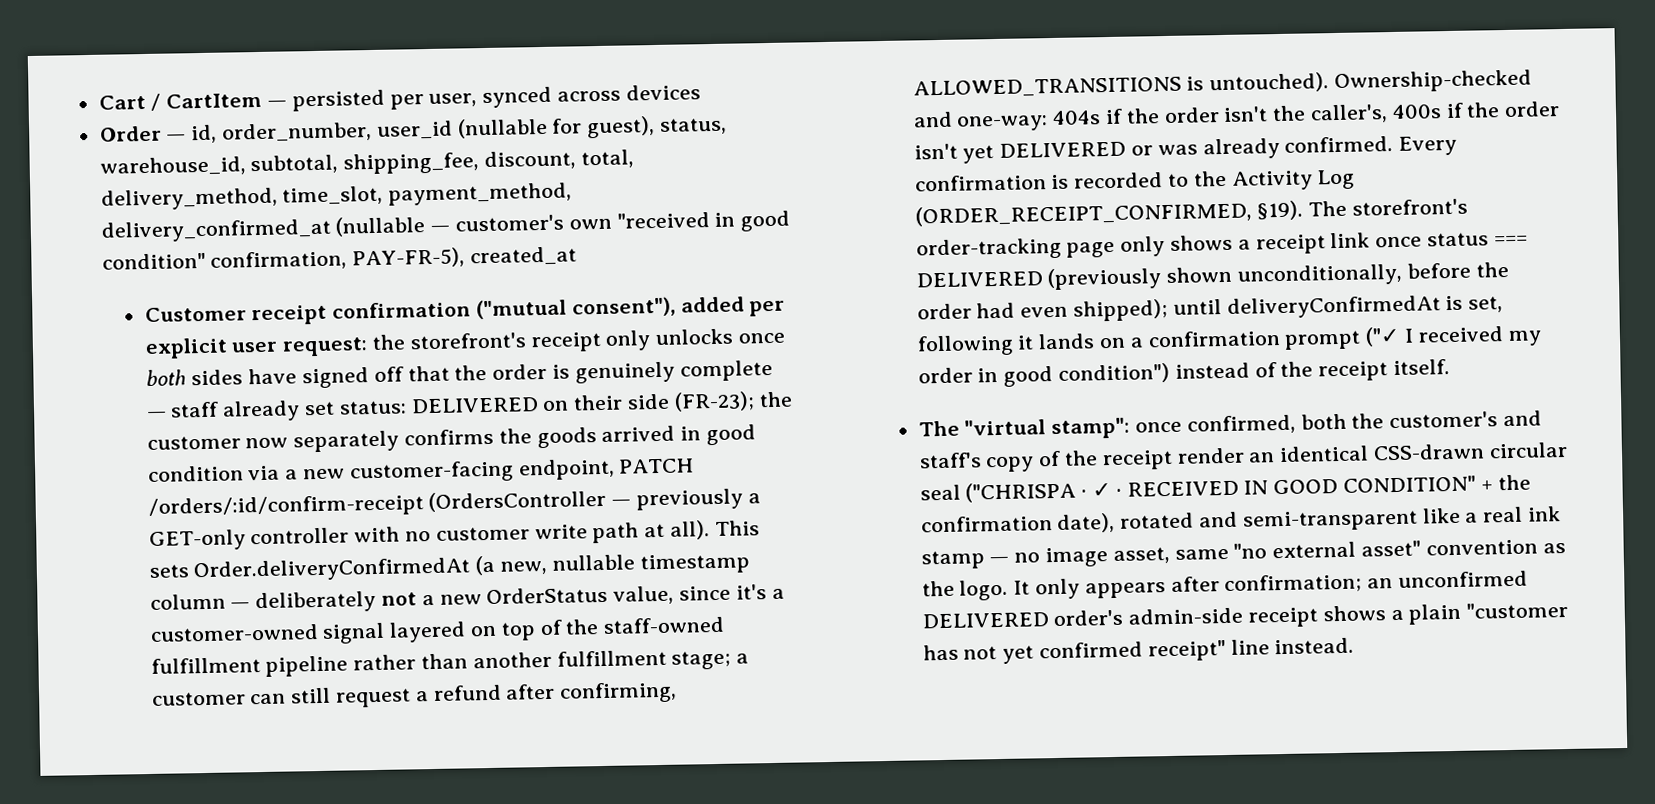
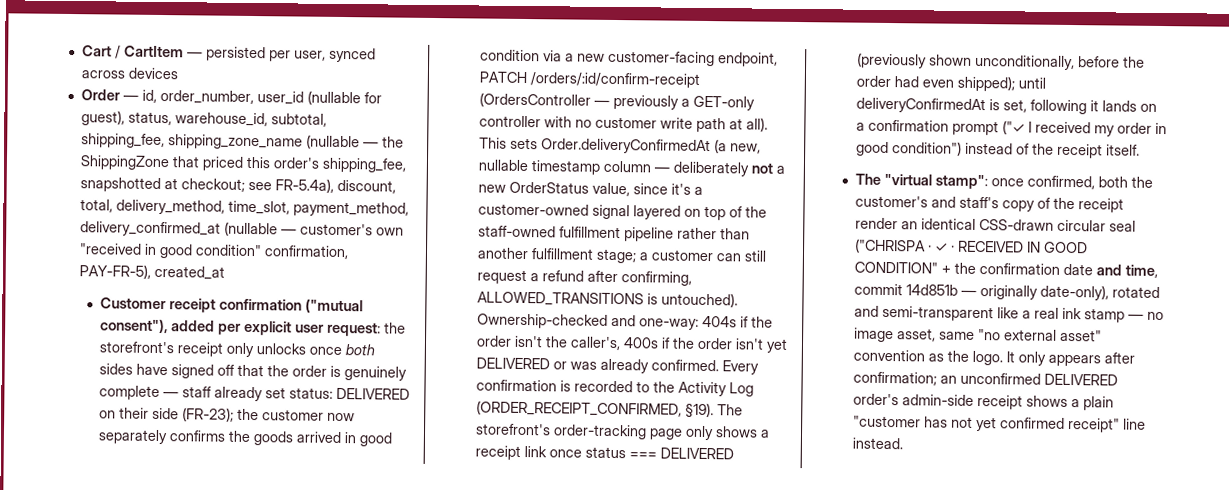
(480, 163) none -> [167,134,404,150] [79,155,407,173] [79,177,334,193] shipping_zone_name (nullable — the ShippingZone that priced this order's shipping_fee, snapshotted at checkout; see FR-5.4a),
[1057,512,1116,533] date), -> [1062,263,1158,278] [853,283,1109,301] date and time, commit 14d851b — originally date-only),

